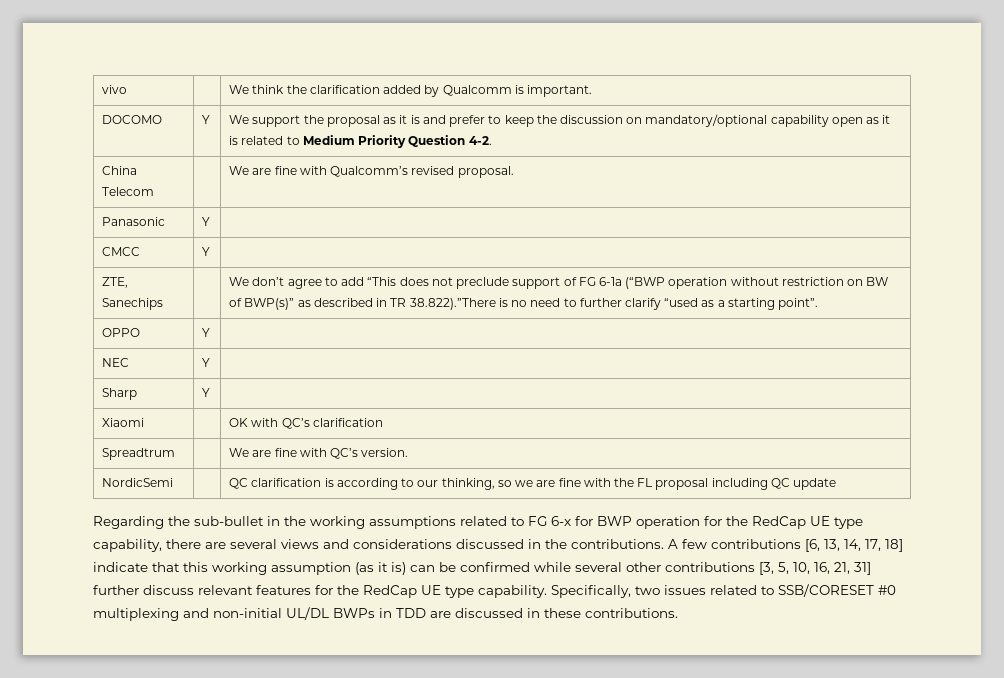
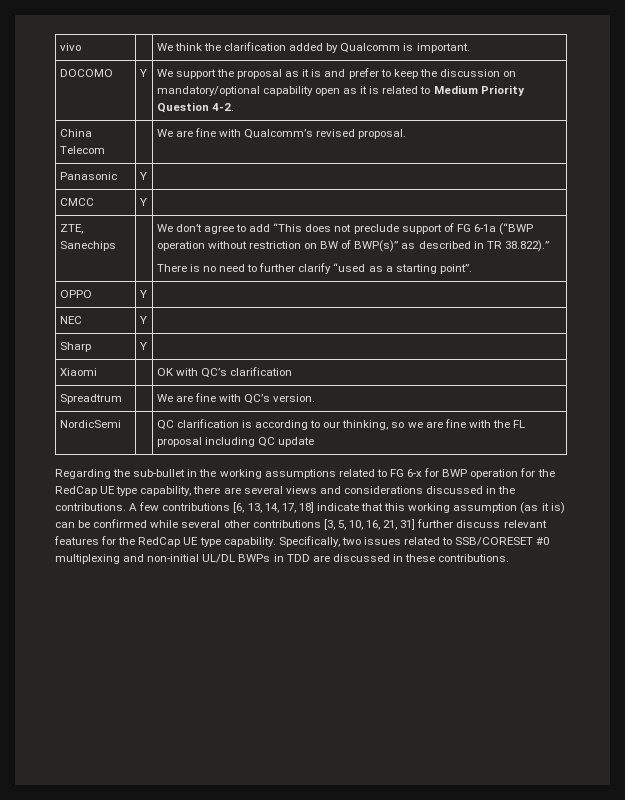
[409,298,496,310] 38.822).”There -> [504,240,549,252] [156,264,187,272] 38.822).” // There

